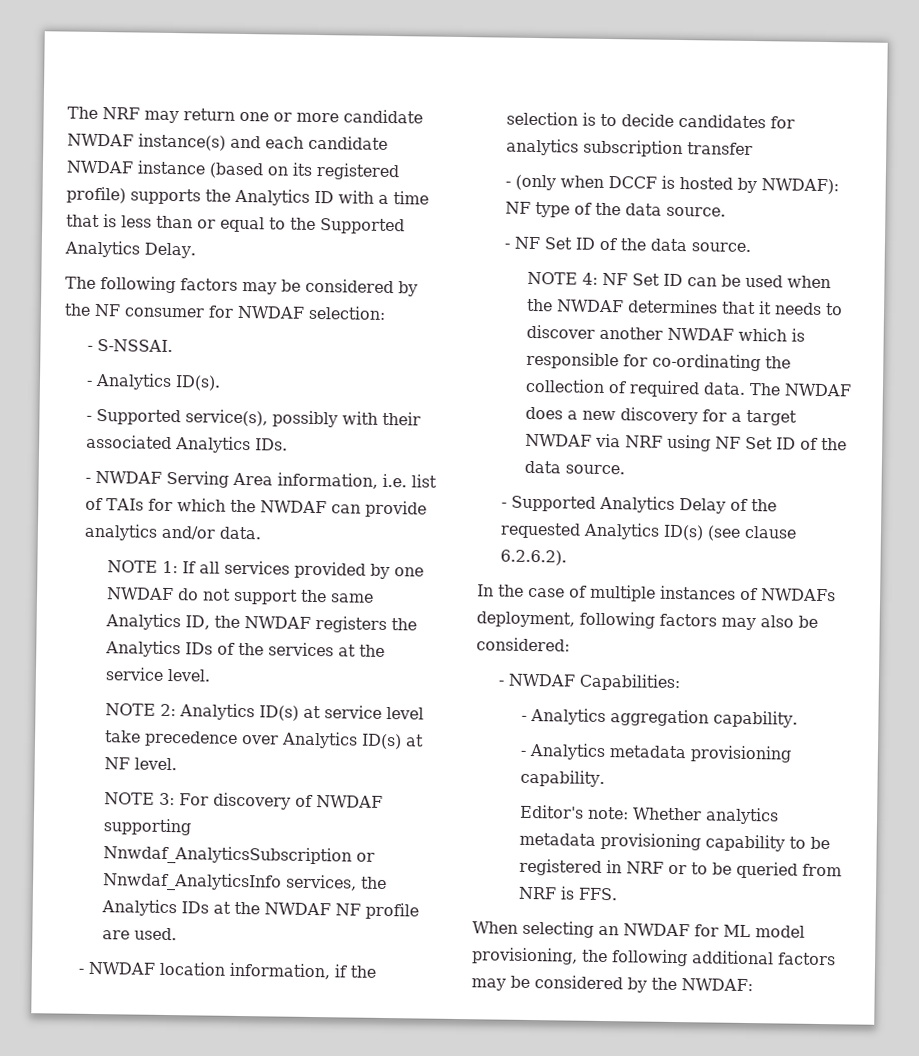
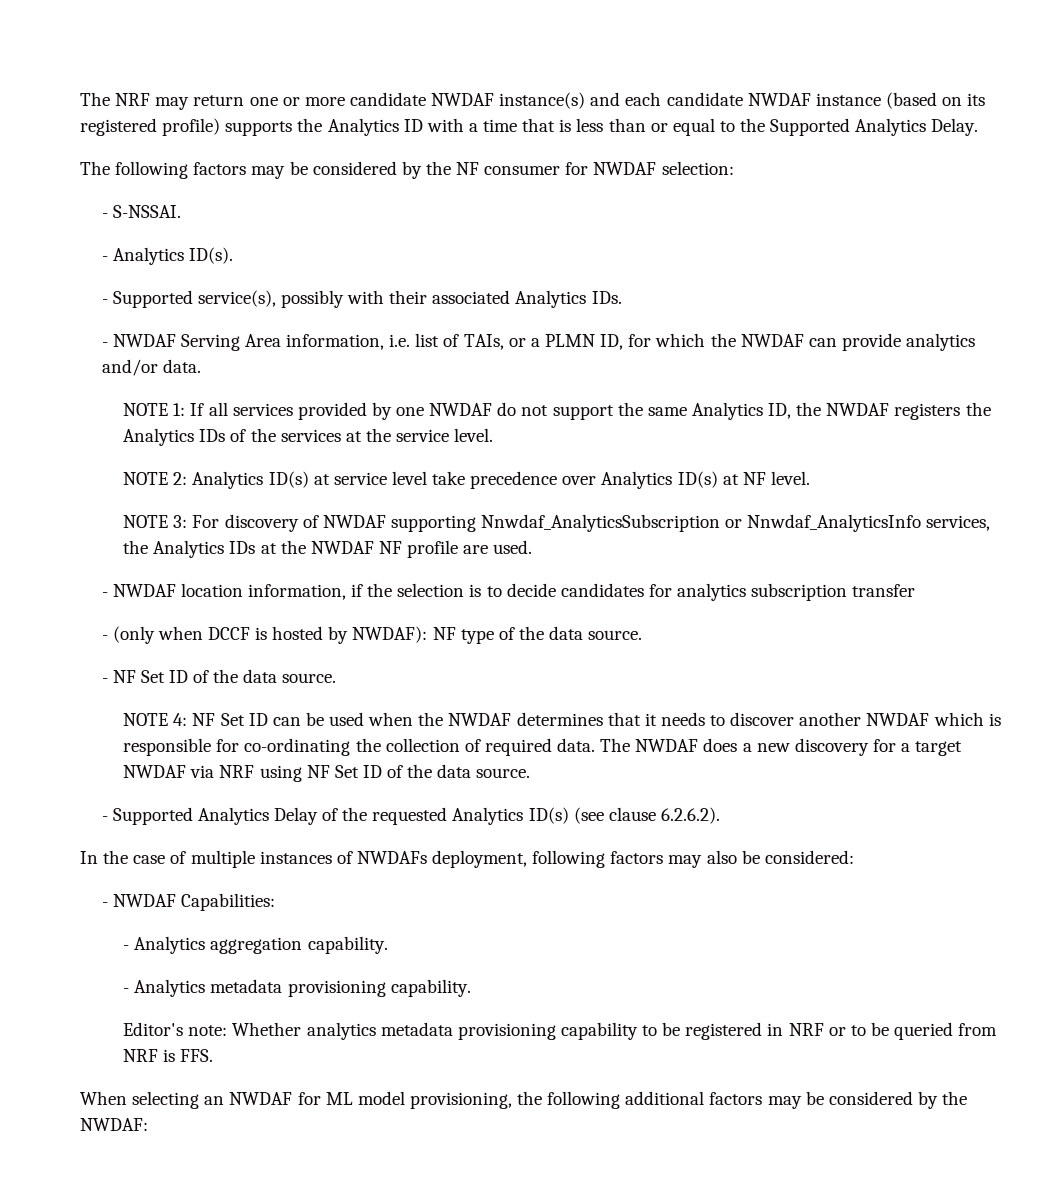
[106,498,145,511] TAIs -> [463,334,624,350] TAIs, or a PLMN ID,

